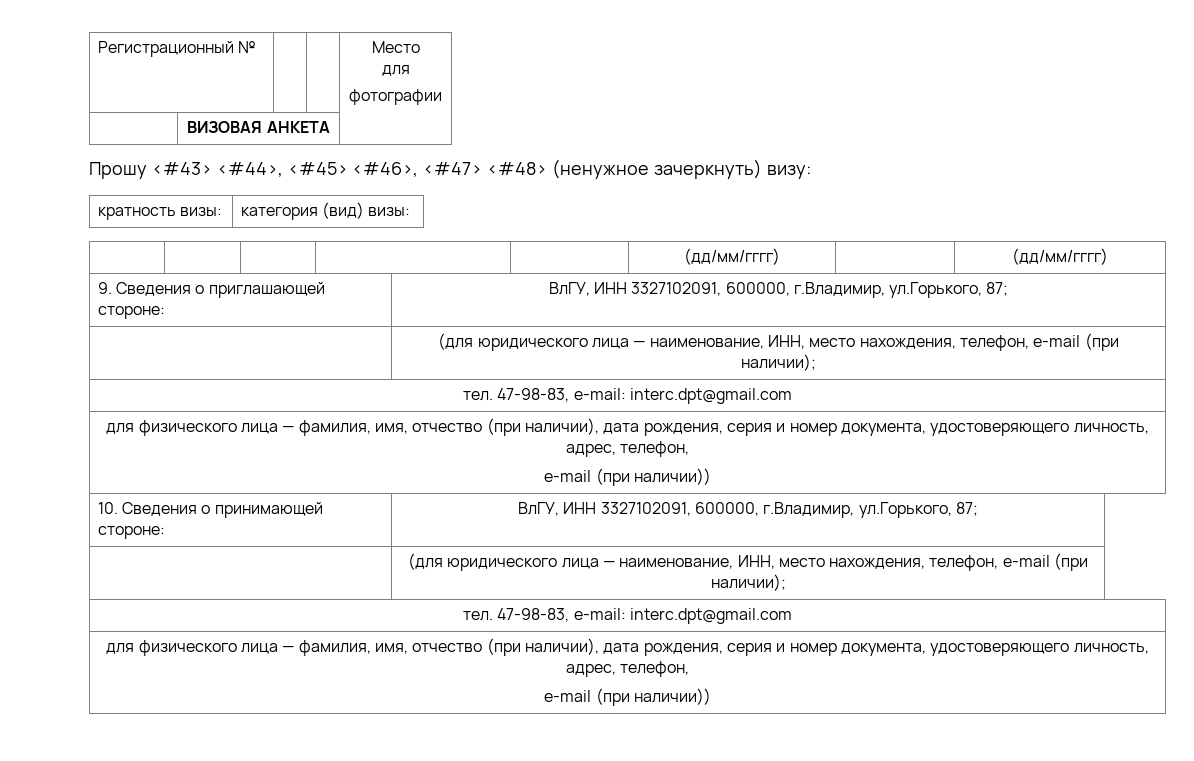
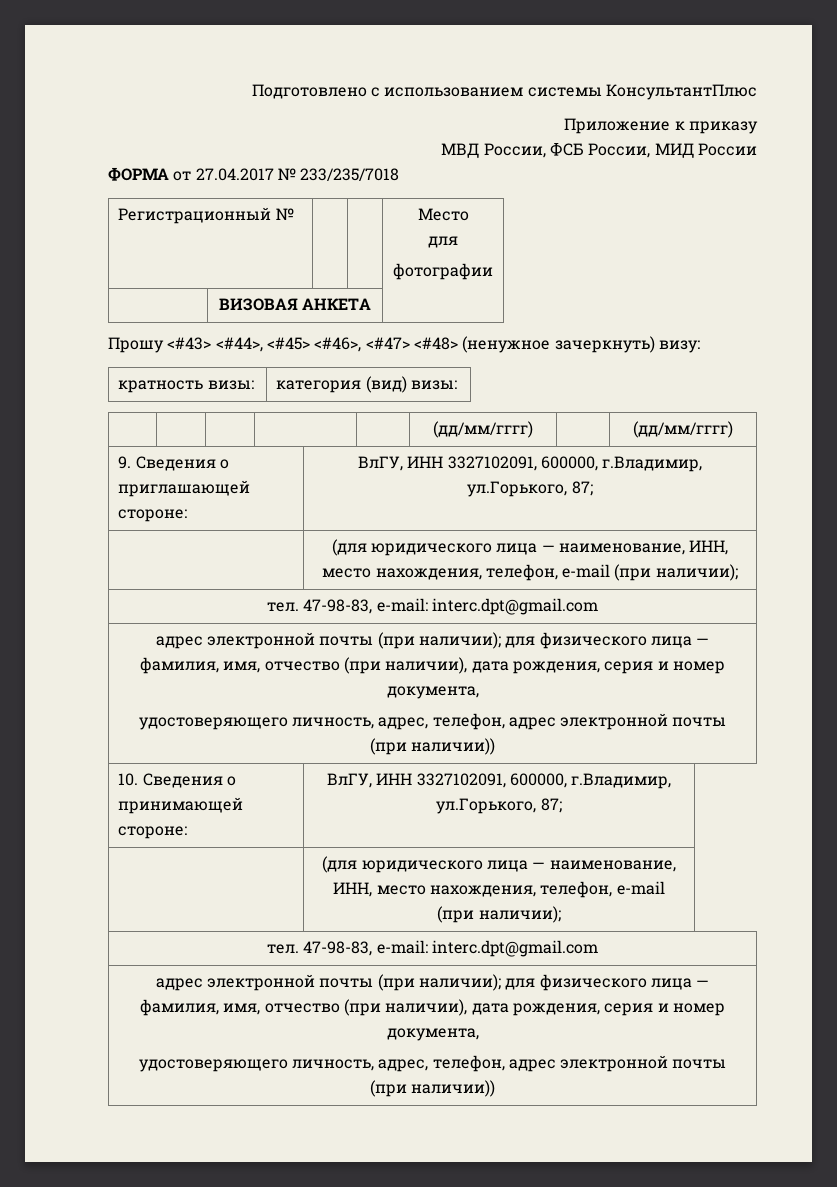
(97, 49) none -> [251,84,757,100] [564,118,759,134] [441,143,758,158] [108,167,400,181] Подготовлено с использованием системы КонсультантПлюс // Приложение к приказу // МВД России, ФСБ России, МИД России // ФОРМА от 27.04.2017 № 233/235/7018 //
(792, 396) none -> [155,632,501,649] адрес электронной почты (при наличии);
[930,423,1149,436] [565,441,690,457] [544,470,592,482] удостоверяющего личность, адрес, телефон, // e-mail -> [138,713,727,730] // удостоверяющего личность, адрес, телефон, адрес электронной почты
(792, 616) none -> [155,974,501,991] адрес электронной почты (при наличии);
[930,643,1149,656] [565,661,690,677] [544,690,592,702] удостоверяющего личность, адрес, телефон, // e-mail -> [138,1055,727,1072] // удостоверяющего личность, адрес, телефон, адрес электронной почты

